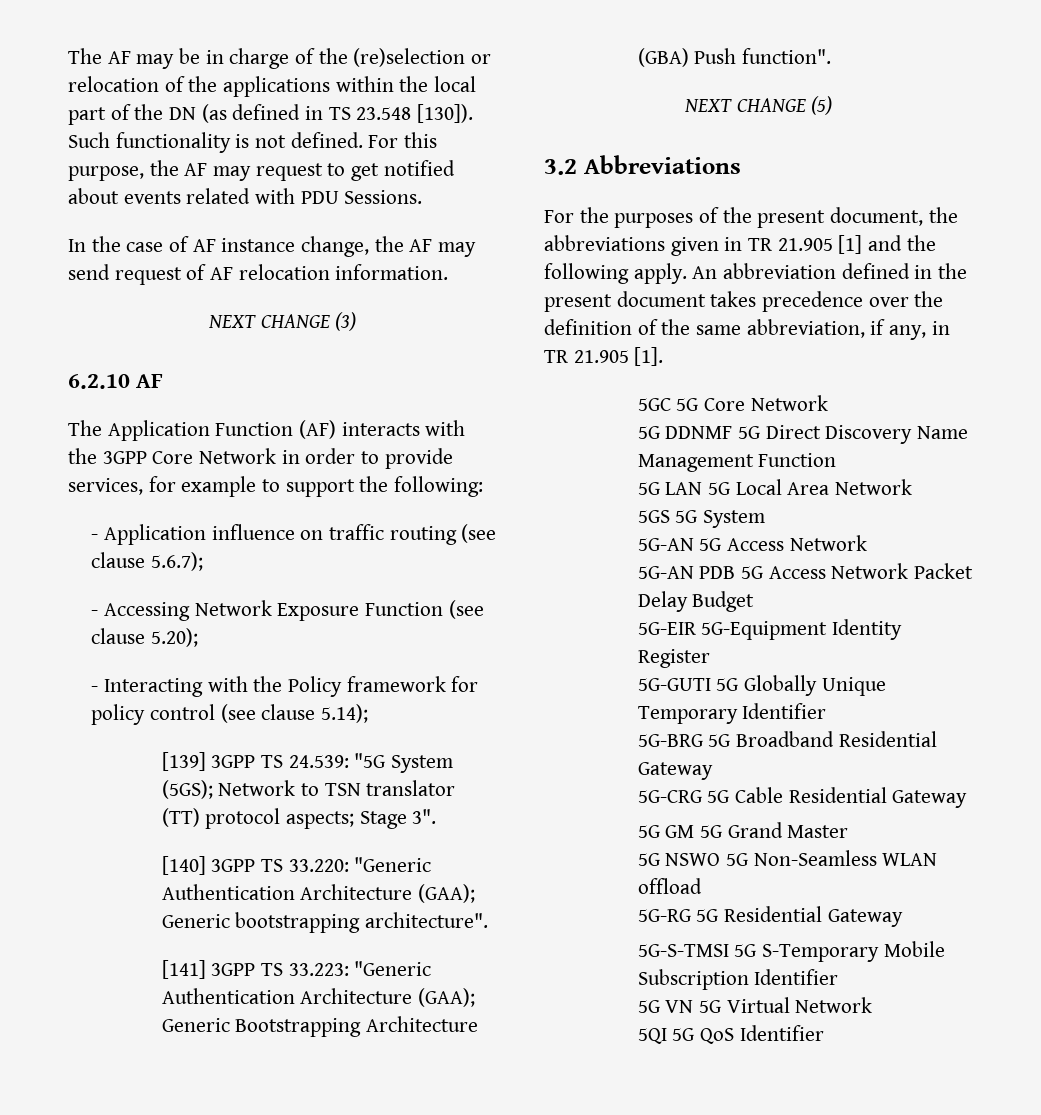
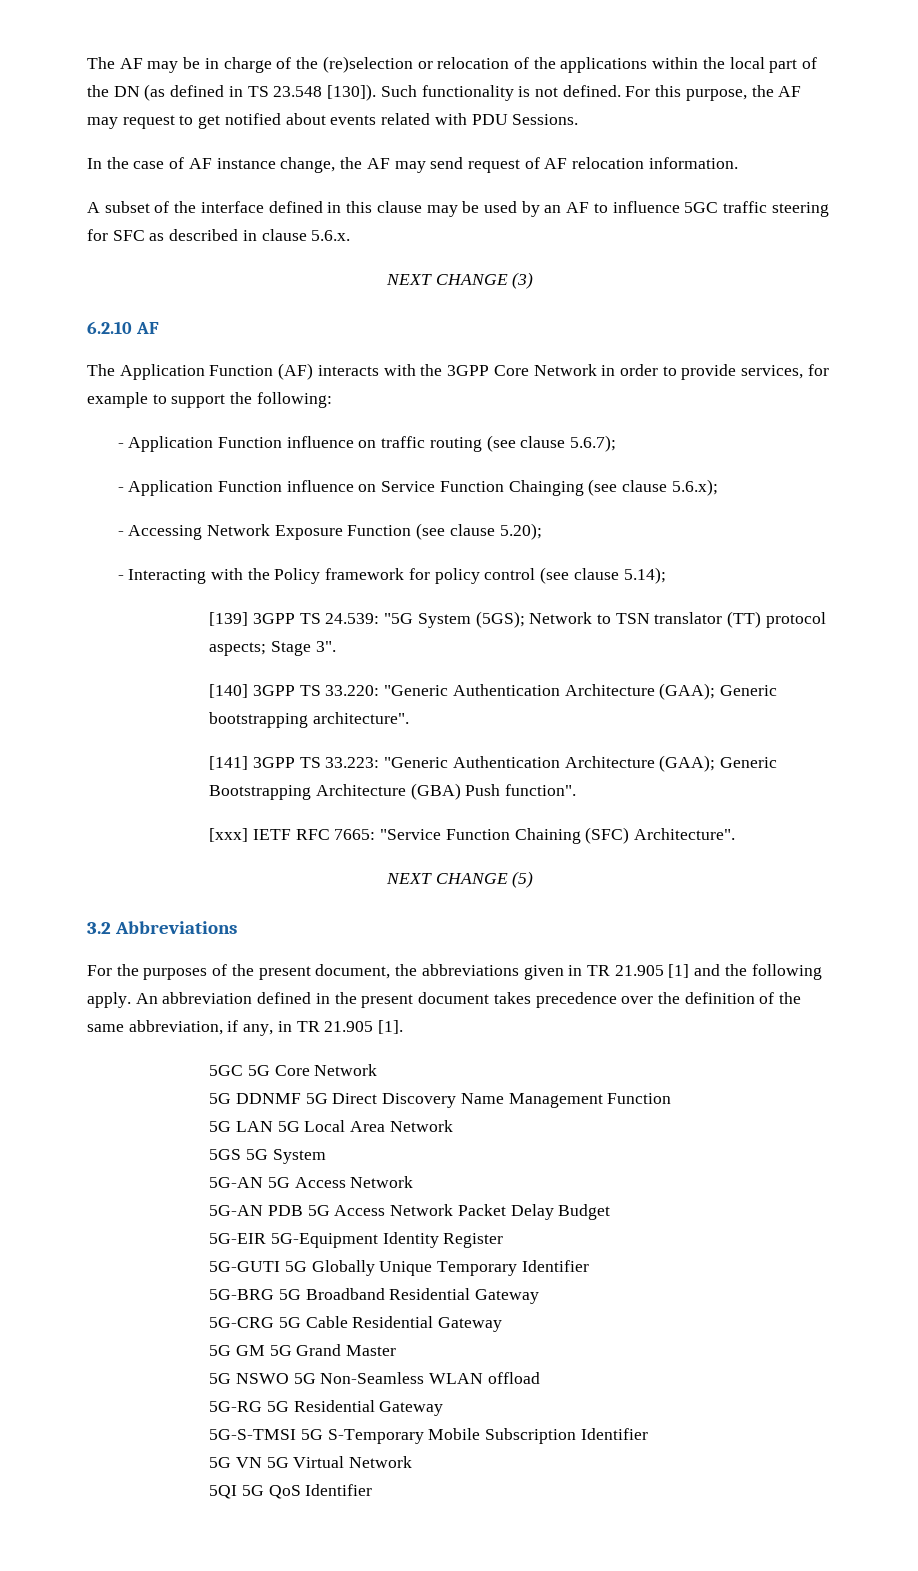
(449, 272) none -> [87,201,829,217] [87,229,351,241] // A subset of the interface defined in this clause may be used by an AF to influence 5GC traffic steering for SFC as described in clause 5.6.x.
(207, 534) none -> [218,437,283,448] Function
(204, 561) none -> [117,479,718,496] // - Application Function influence on Service Function Chainging (see clause 5.6.x);
(832, 56) none -> [209,827,736,844] // [xxx] IETF RFC 7665: "Service Function Chaining (SFC) Architecture".

